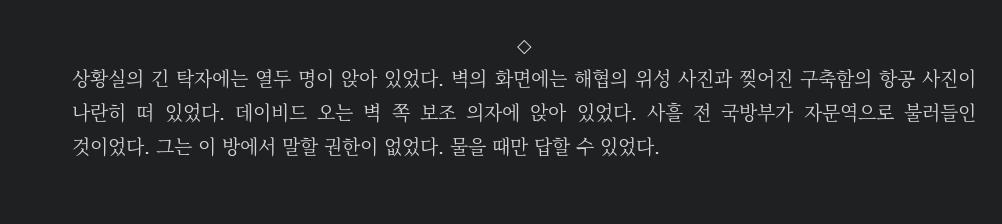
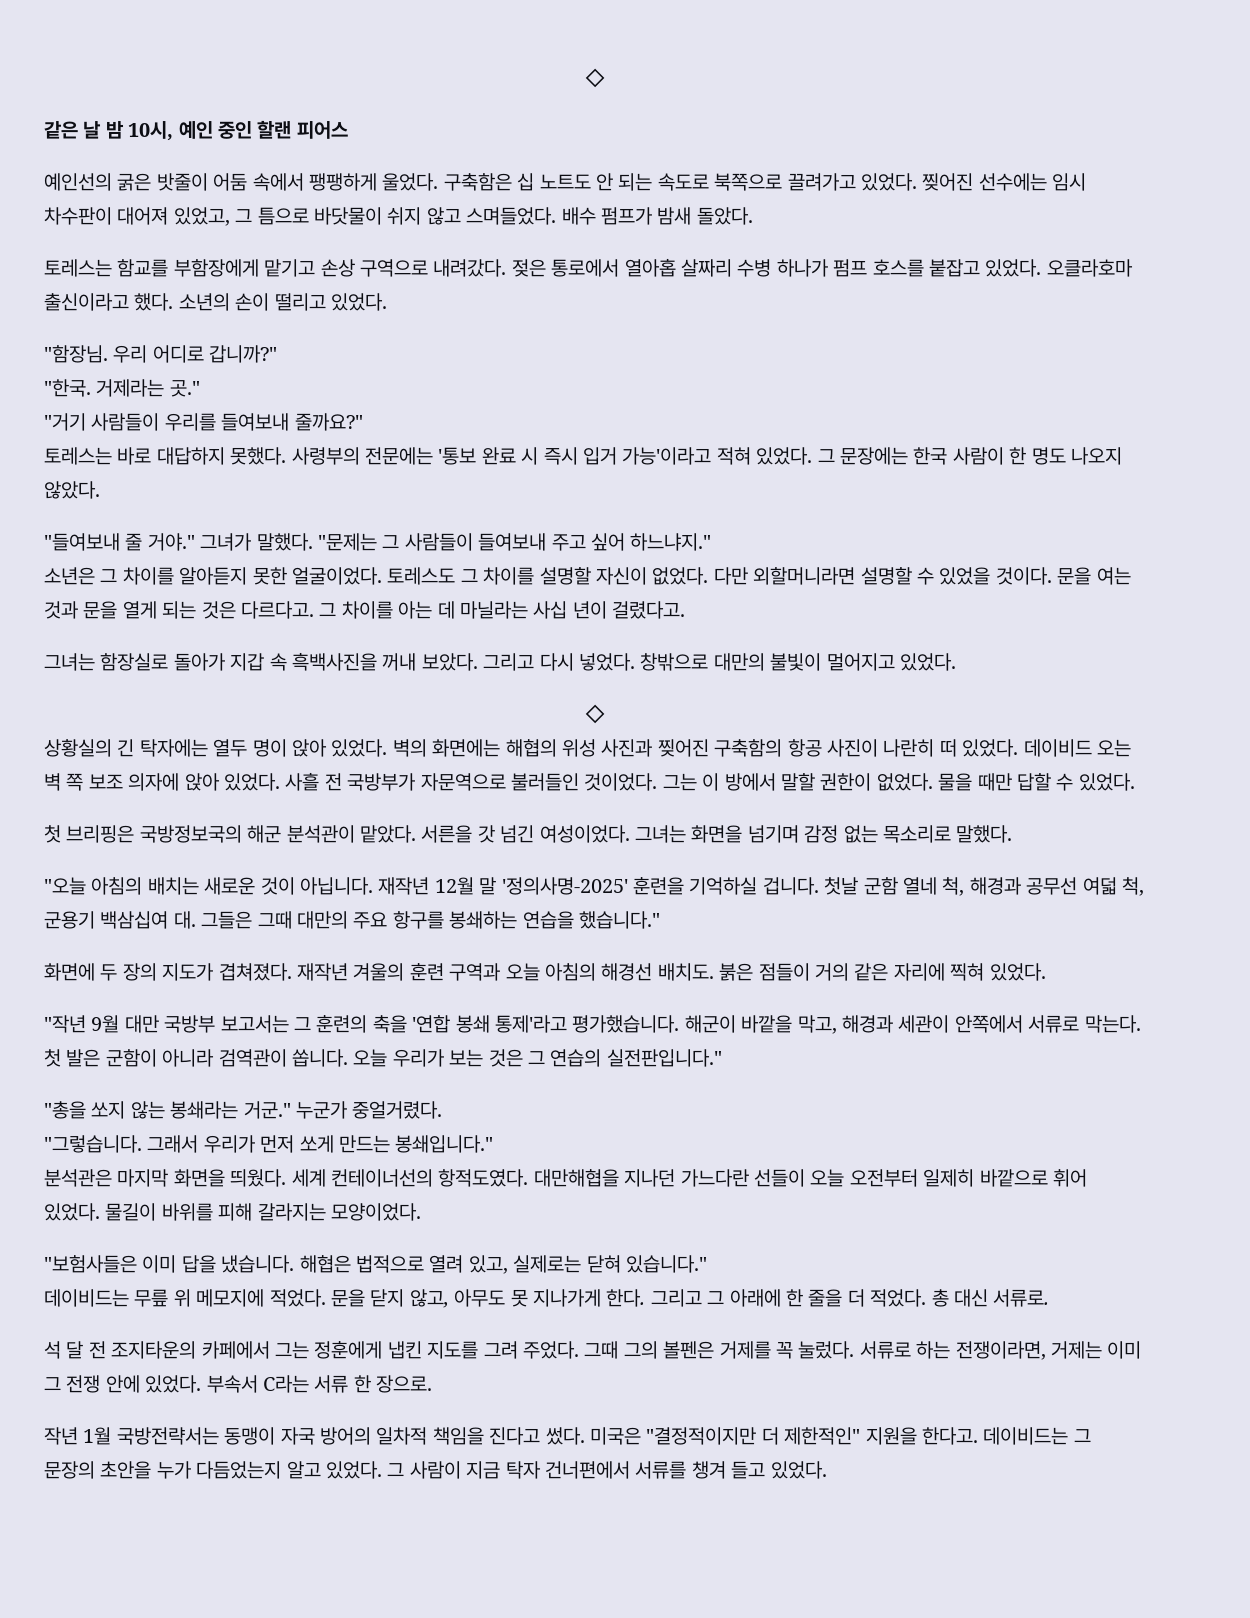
[516,39,532,55] ◇ -> [585,68,605,88] [44,120,348,141] [44,173,1087,191] [44,207,753,226] [44,258,1133,277] [44,293,387,311] [44,345,278,363] [44,379,200,397] [44,413,363,431] [44,447,1122,465] [44,481,100,499] [44,533,712,551] [44,567,1131,585] [44,601,686,619] [44,652,956,671] [585,704,605,724] ◇ // 같은 날 밤 10시, 예인 중인 할랜 피어스 // 예인선의 굵은 밧줄이 어둠 속에서 팽팽하게 울었다. 구축함은 십 노트도 안 되는 속도로 북쪽으로 끌려가고 있었다. 찢어진 선수에는 임시 차수판이 대어져 있었고, 그 틈으로 바닷물이 쉬지 않고 스며들었다. 배수 펌프가 밤새 돌았다. // 토레스는 함교를 부함장에게 맡기고 손상 구역으로 내려갔다. 젖은 통로에서 열아홉 살짜리 수병 하나가 펌프 호스를 붙잡고 있었다. 오클라호마 출신이라고 했다. 소년의 손이 떨리고 있었다. // "함장님. 우리 어디로 갑니까?" // "한국. 거제라는 곳." // "거기 사람들이 우리를 들여보내 줄까요?" // 토레스는 바로 대답하지 못했다. 사령부의 전문에는 '통보 완료 시 즉시 입거 가능'이라고 적혀 있었다. 그 문장에는 한국 사람이 한 명도 나오지 않았다. // "들여보내 줄 거야." 그녀가 말했다. "문제는 그 사람들이 들여보내 주고 싶어 하느냐지." // 소년은 그 차이를 알아듣지 못한 얼굴이었다. 토레스도 그 차이를 설명할 자신이 없었다. 다만 외할머니라면 설명할 수 있었을 것이다. 문을 여는 것과 문을 열게 되는 것은 다르다고. 그 차이를 아는 데 마닐라는 사십 년이 걸렸다고. // 그녀는 함장실로 돌아가 지갑 속 흑백사진을 꺼내 보았다. 그리고 다시 넣었다. 창밖으로 대만의 불빛이 멀어지고 있었다. // ◇
(660, 147) none -> [44,825,1013,843] [44,877,1144,896] [44,911,660,929] [44,963,1046,981] [44,1015,1141,1034] [44,1049,722,1067] [44,1101,443,1119] [44,1135,494,1153] [44,1169,1087,1187] [44,1203,421,1221] [44,1255,707,1274] [44,1289,1050,1308] [44,1341,1142,1360] [44,1375,433,1393] [44,1427,1091,1445] [44,1461,827,1479] // 첫 브리핑은 국방정보국의 해군 분석관이 맡았다. 서른을 갓 넘긴 여성이었다. 그녀는 화면을 넘기며 감정 없는 목소리로 말했다. // "오늘 아침의 배치는 새로운 것이 아닙니다. 재작년 12월 말 '정의사명-2025' 훈련을 기억하실 겁니다. 첫날 군함 열네 척, 해경과 공무선 여덟 척, 군용기 백삼십여 대. 그들은 그때 대만의 주요 항구를 봉쇄하는 연습을 했습니다." // 화면에 두 장의 지도가 겹쳐졌다. 재작년 겨울의 훈련 구역과 오늘 아침의 해경선 배치도. 붉은 점들이 거의 같은 자리에 찍혀 있었다. // "작년 9월 대만 국방부 보고서는 그 훈련의 축을 '연합 봉쇄 통제'라고 평가했습니다. 해군이 바깥을 막고, 해경과 세관이 안쪽에서 서류로 막는다. 첫 발은 군함이 아니라 검역관이 쏩니다. 오늘 우리가 보는 것은 그 연습의 실전판입니다." // "총을 쏘지 않는 봉쇄라는 거군." 누군가 중얼거렸다. // "그렇습니다. 그래서 우리가 먼저 쏘게 만드는 봉쇄입니다." // 분석관은 마지막 화면을 띄웠다. 세계 컨테이너선의 항적도였다. 대만해협을 지나던 가느다란 선들이 오늘 오전부터 일제히 바깥으로 휘어 있었다. 물길이 바위를 피해 갈라지는 모양이었다. // "보험사들은 이미 답을 냈습니다. 해협은 법적으로 열려 있고, 실제로는 닫혀 있습니다." // 데이비드는 무릎 위 메모지에 적었다. 문을 닫지 않고, 아무도 못 지나가게 한다. 그리고 그 아래에 한 줄을 더 적었다. 총 대신 서류로. // 석 달 전 조지타운의 카페에서 그는 정훈에게 냅킨 지도를 그려 주었다. 그때 그의 볼펜은 거제를 꼭 눌렀다. 서류로 하는 전쟁이라면, 거제는 이미 그 전쟁 안에 있었다. 부속서 C라는 서류 한 장으로. // 작년 1월 국방전략서는 동맹이 자국 방어의 일차적 책임을 진다고 썼다. 미국은 "결정적이지만 더 제한적인" 지원을 한다고. 데이비드는 그 문장의 초안을 누가 다듬었는지 알고 있었다. 그 사람이 지금 탁자 건너편에서 서류를 챙겨 들고 있었다.

